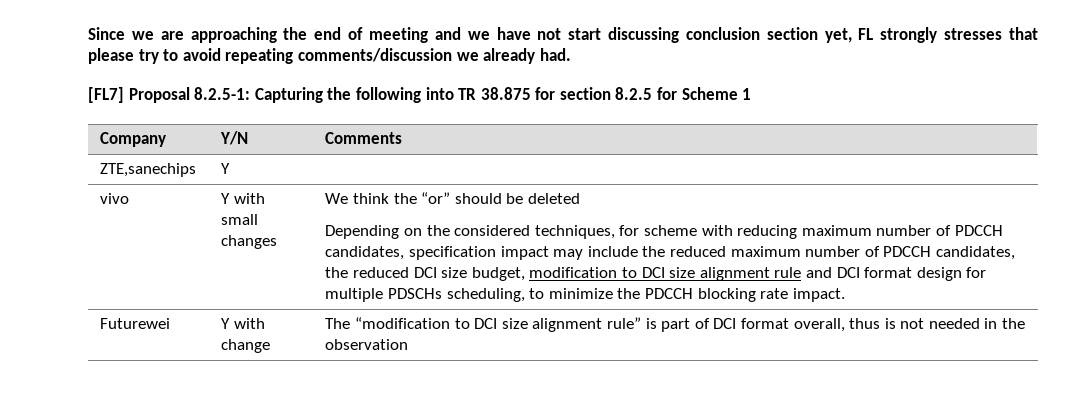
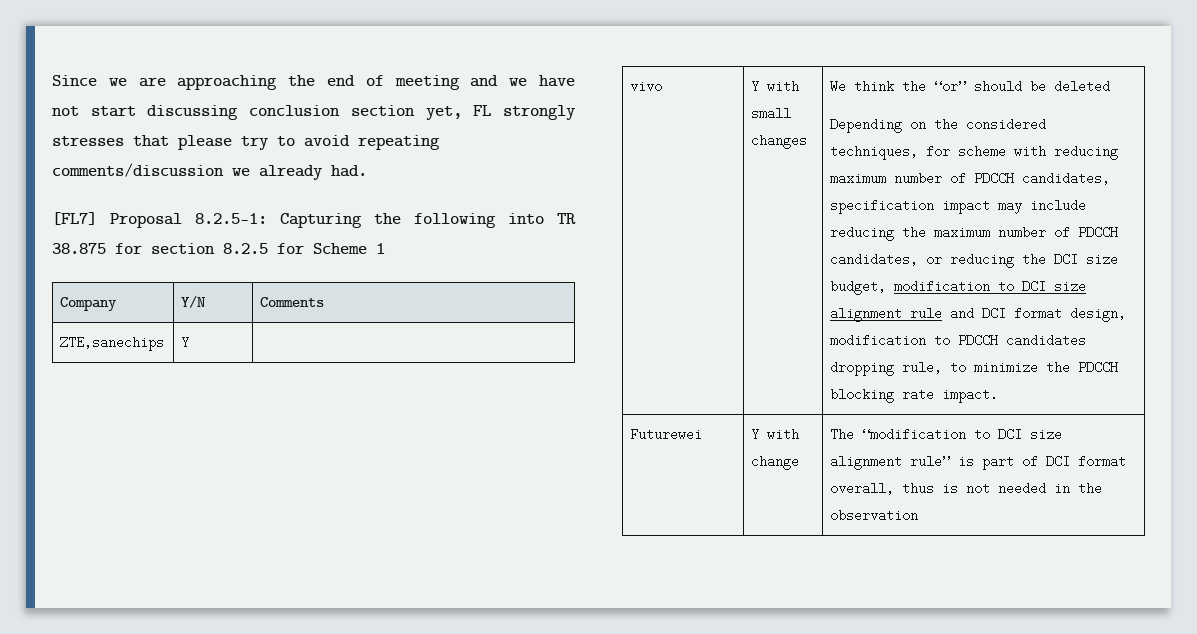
[642,246,1015,260] [325,267,410,278] the reduced maximum number of PDCCH candidates, the reduced -> [830,226,1119,241] [830,253,1047,268] reducing the maximum number of PDCCH candidates, or reducing the
[916,267,987,281] [325,288,525,302] design for multiple PDSCHs scheduling, -> [1070,307,1127,322] [830,334,1087,347] [830,361,943,376] design, modification to PDCCH candidates dropping rule,

